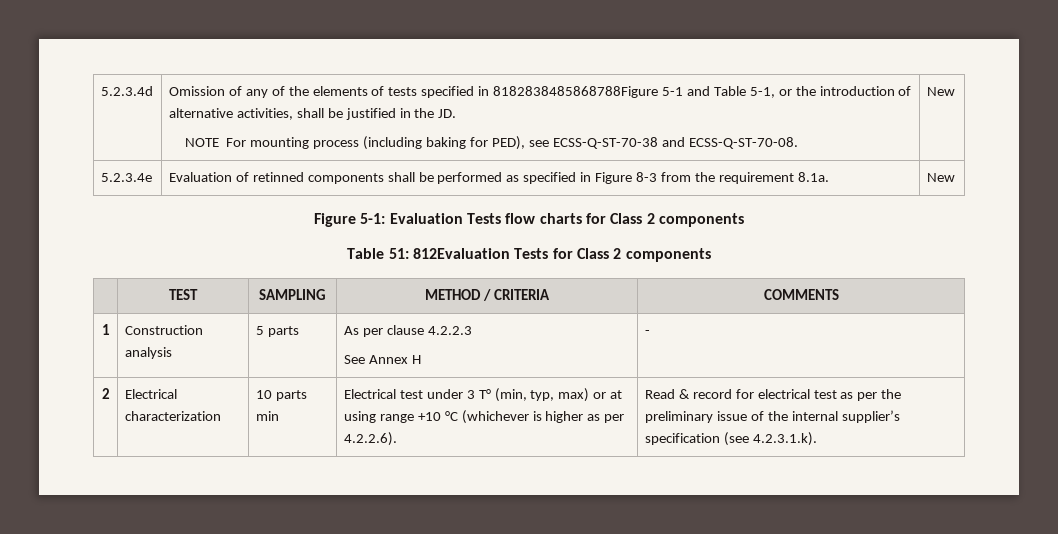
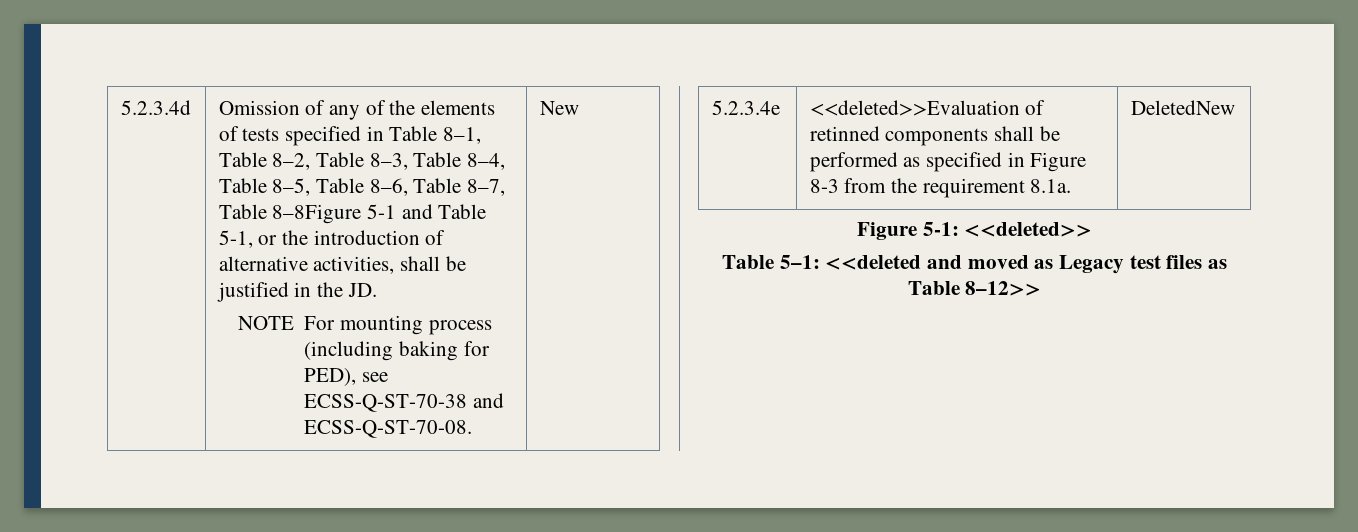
[493,86,659,98] 8182838485868788Figure -> [389,126,482,144] [218,152,506,170] [218,178,506,196] [218,204,362,224] Table 8–1, Table 8–2, Table 8–3, Table 8–4, Table 8–5, Table 8–6, Table 8–7, Table 8–8Figure
[168,172,232,182] Evaluation -> [809,100,1020,116] <<deleted>>Evaluation
[926,173,955,182] New -> [1130,100,1235,115] DeletedNew
[389,213,744,227] [347,248,711,262] [169,289,198,300] [259,289,326,300] [425,289,550,301] [763,289,839,300] [101,324,110,335] [124,325,203,335] [124,347,172,359] [255,326,299,337] [343,325,472,337] [343,355,421,364] [644,330,650,335] [101,388,110,399] [124,389,177,399] [124,411,221,421] [255,390,307,401] [255,411,279,421] [343,388,623,402] [343,410,625,424] [343,432,397,446] [644,389,902,401] [644,410,900,423] [644,432,817,446] Evaluation Tests flow charts for Class 2 components // Table 51: 812Evaluation Tests for Class 2 components // | TEST | SAMPLING | METHOD / CRITERIA | COMMENTS // 1 | Construction analysis | 5 parts | As per clause 4.2.2.3 // See Annex H | - // 2 | Electrical characterization | 10 parts min | Electrical test under 3 T° (min, typ, max) or at using range +10 °C (whichever is higher as per 4.2.2.6). | Read & record for electrical test as per the preliminary issue of the internal supplier’s specification (see 4.2.3.1.k). -> [964,222,1093,237] [721,255,1228,274] [907,281,1042,296] <<deleted>> // Table 5–1: <<deleted and moved as Legacy test files as Table 8–12>>

